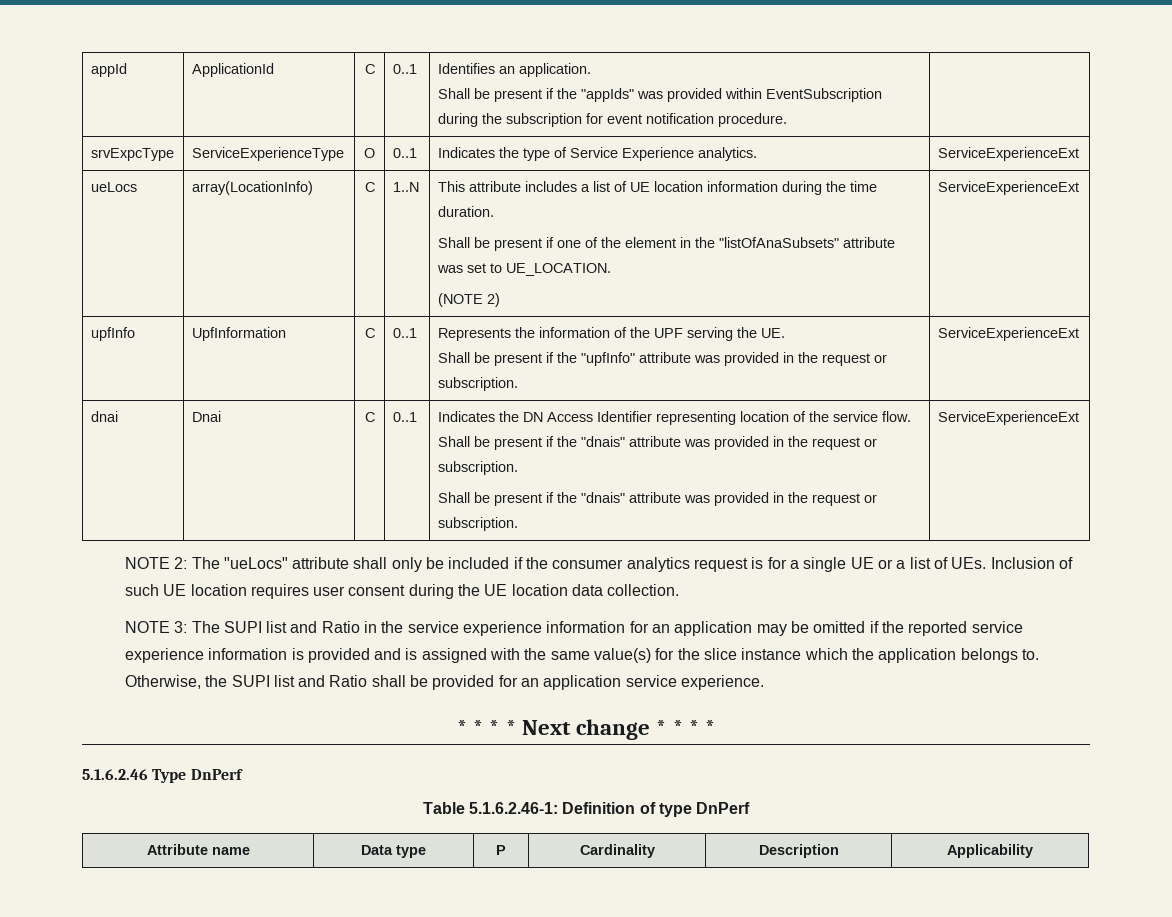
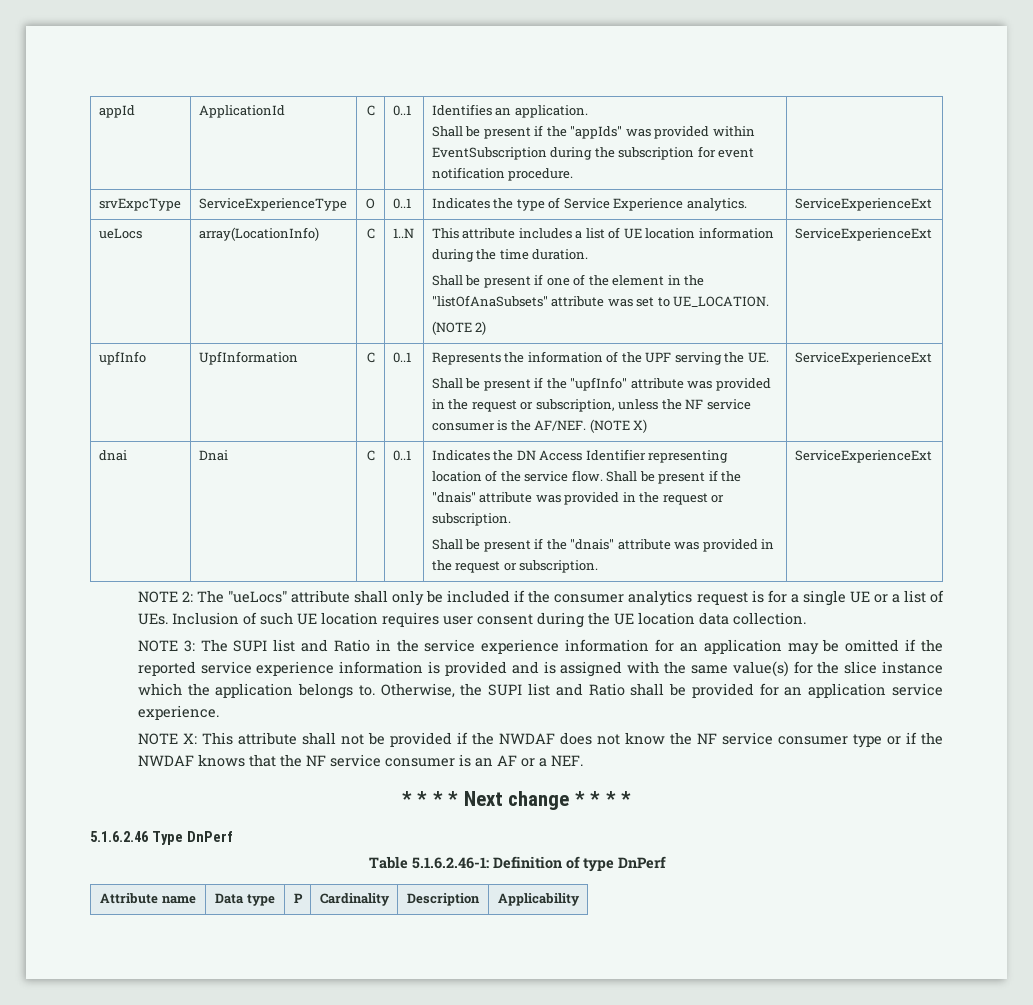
[437,377,518,391] subscription. -> [535,399,751,412] [431,419,648,433] subscription, unless the NF service consumer is the AF/NEF. (NOTE X)
(765, 682) none -> [137,732,944,748] [137,754,583,767] // NOTE X: This attribute shall not be provided if the NWDAF does not know the NF service consumer type or if the NWDAF knows that the NF service consumer is an AF or a NEF.

